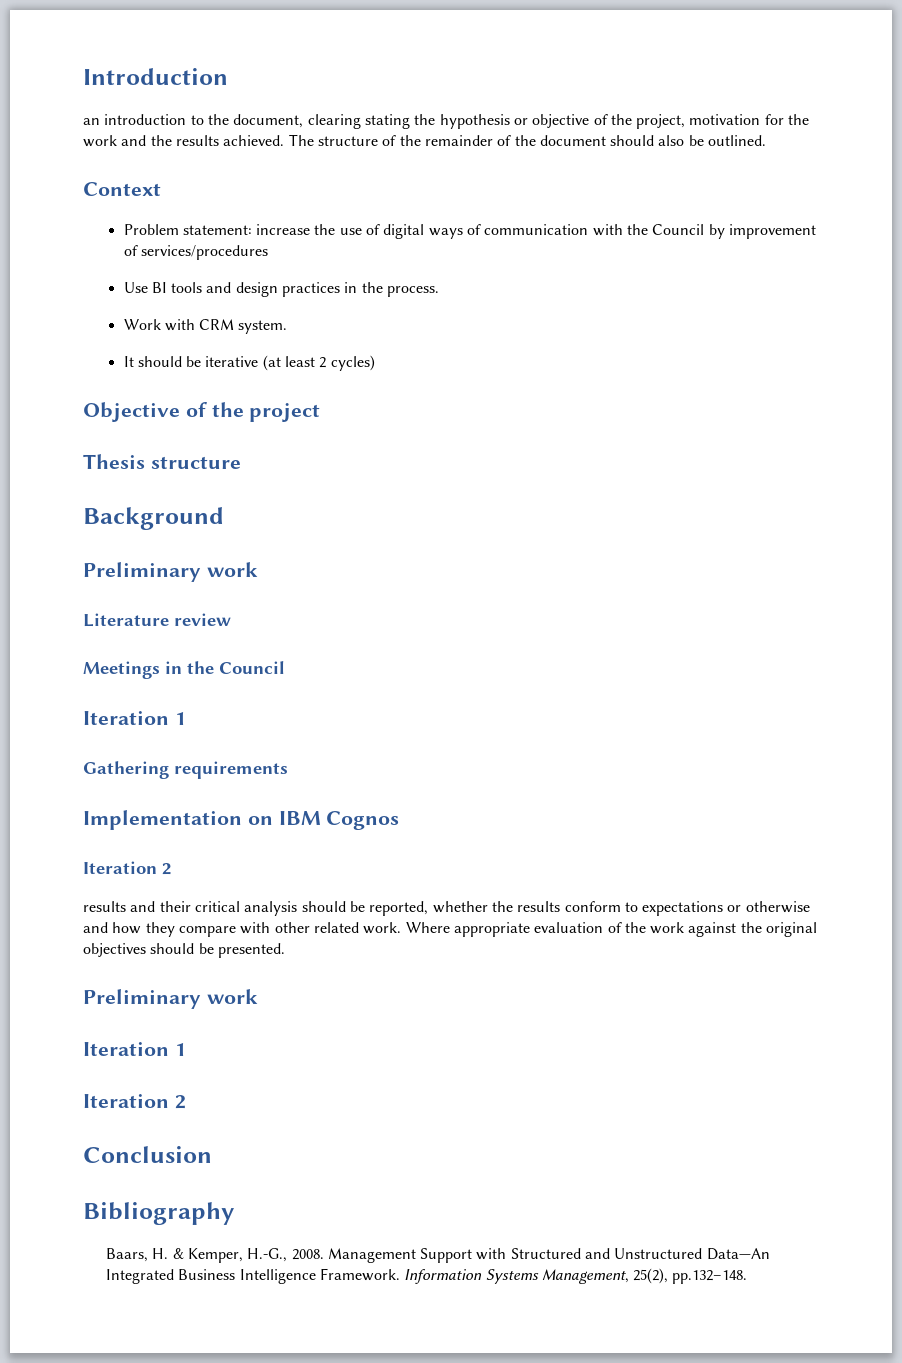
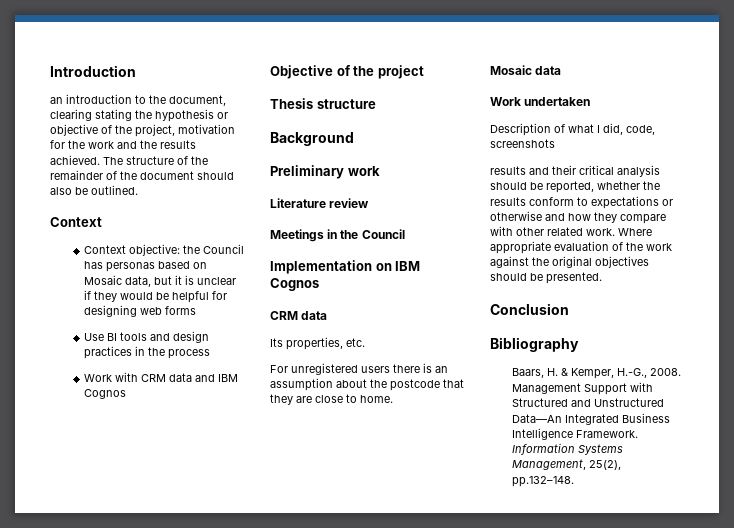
[123,224,816,239] [123,245,268,260] Problem statement: increase the use of digital ways of communication with the Council by improvement of services/procedures -> [83,244,244,256] [83,261,207,272] [83,275,236,287] [83,290,227,303] [83,305,196,317] Context objective: the Council has personas based on Mosaic data, but it is unclear if they would be helpful for designing web forms
[387,286,440,297] process. -> [167,349,210,359] process
[238,320,288,334] [123,355,375,371] system. // It should be iterative (at least 2 cycles) -> [168,373,238,382] [83,389,126,399] data and IBM Cognos
[83,711,186,725] [83,761,288,779] // Iteration 1 // Gathering requirements -> (405, 234) none
[83,861,172,875] Iteration 2 -> [270,311,328,320] [270,337,365,350] [270,363,448,375] [270,378,464,391] [270,394,393,405] [490,65,562,75] [490,97,591,106] [490,123,655,136] [490,139,555,148] CRM data // Its properties, etc. // For unregistered users there is an assumption about the postcode that they are close to home. // Mosaic data // Work undertaken // Description of what I did, code, screenshots
[83,989,258,1009] [83,1042,186,1056] [83,1094,186,1109] // Preliminary work // Iteration 1 // Iteration 2 -> (602, 278) none

